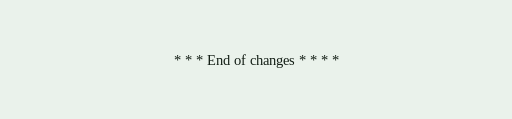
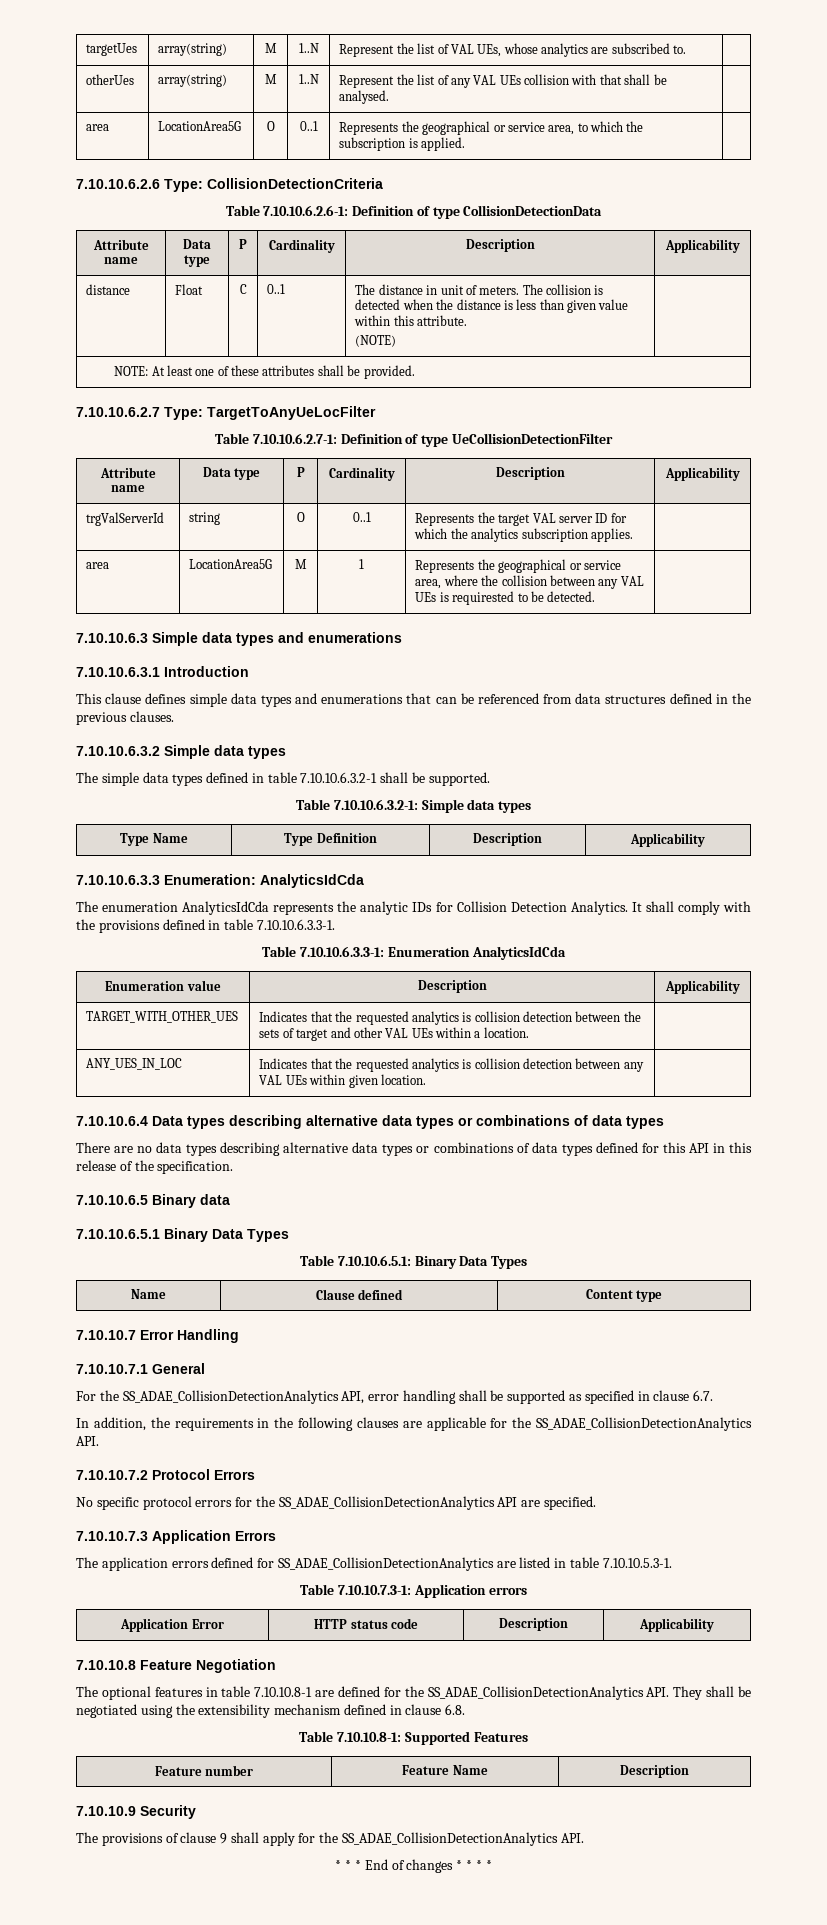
(173, 60) none -> [86,43,138,56] [158,43,228,56] [264,43,277,53] [298,43,319,53] [339,43,687,57] [86,74,135,85] [158,74,228,87] [264,74,277,84] [298,74,319,84] [339,74,667,88] [339,90,390,104] [86,124,110,131] [158,121,242,131] [266,121,275,131] [299,121,318,131] [339,121,644,135] [339,137,466,151] [76,178,383,192] [225,205,603,219] [92,239,149,250] [104,257,138,264] [183,239,211,249] [184,255,210,267] [239,239,247,249] [268,239,335,253] [465,239,535,252] [664,239,740,253] [86,284,131,295] [175,284,204,295] [239,284,247,294] [267,284,286,294] [355,284,604,295] [355,299,629,313] [354,315,468,326] [355,335,397,347] [114,365,415,379] [76,406,376,420] [215,433,613,447] [99,467,156,478] [111,485,145,492] [202,467,261,480] [296,467,305,477] [328,467,395,481] [495,467,565,480] [664,467,740,481] [86,512,165,526] [189,512,221,525] [296,512,305,522] [352,512,371,522] [415,512,627,526] [414,528,633,542] [86,562,110,569] [189,559,273,569] [294,559,307,569] [359,559,364,569] [415,559,621,573] [415,575,644,589] [415,591,596,605] [76,632,402,646] [76,666,249,677] [76,693,751,707] [76,711,174,725] [76,745,286,759] [76,772,490,786] [295,799,532,813] [120,833,188,846] [284,833,377,846] [473,833,542,846] [630,833,705,847] [76,874,364,888] [76,901,751,915] [76,919,335,933] [262,946,566,960] [105,980,221,991] [417,980,487,993] [664,980,740,994] [86,1011,239,1023] [259,1011,641,1025] [259,1027,529,1041] [86,1058,183,1070] [259,1058,644,1072] [259,1074,426,1088] [76,1115,664,1129] [76,1142,752,1156] [76,1160,234,1174] [76,1194,230,1208] [76,1228,289,1242] [299,1255,528,1269] [131,1289,166,1299] [315,1289,404,1300] [585,1289,663,1302] [76,1329,239,1343] [76,1363,205,1374] [76,1390,714,1404] [76,1417,752,1431] [76,1436,99,1446] [76,1469,255,1480] [76,1496,597,1510] [76,1530,276,1544] [76,1557,672,1571] [300,1584,527,1598] [120,1618,224,1632] [314,1618,418,1629] [499,1618,568,1631] [639,1618,714,1632] [76,1659,276,1673] [76,1686,751,1700] [76,1704,466,1718] [299,1731,528,1745] [154,1765,254,1776] [402,1765,488,1775] [620,1765,689,1778] [76,1805,196,1819] [76,1832,584,1846] targetUes | array(string) | M | 1..N | Represent the list of VAL UEs, whose analytics are subscribed to. | // otherUes | array(string) | M | 1..N | Represent the list of any VAL UEs collision with that shall be analysed. | // area | LocationArea5G | O | 0..1 | Represents the geographical or service area, to which the subscription is applied. | // 7.10.10.6.2.6 Type: CollisionDetectionCriteria // Table 7.10.10.6.2.6-1: Definition of type CollisionDetectionData // Attribute name | Data type | P | Cardinality | Description | Applicability // distance | Float | C | 0..1 | The distance in unit of meters. The collision is detected when the distance is less than given value within this attribute. // (NOTE) | // NOTE: At least one of these attributes shall be provided. // 7.10.10.6.2.7 Type: TargetToAnyUeLocFilter // Table 7.10.10.6.2.7-1: Definition of type UeCollisionDetectionFilter // Attribute name | Data type | P | Cardinality | Description | Applicability // trgValServerId | string | O | 0..1 | Represents the target VAL server ID for which the analytics subscription applies. | // area | LocationArea5G | M | 1 | Represents the geographical or service area, where the collision between any VAL UEs is requirested to be detected. | // 7.10.10.6.3 Simple data types and enumerations // 7.10.10.6.3.1 Introduction // This clause defines simple data types and enumerations that can be referenced from data structures defined in the previous clauses. // 7.10.10.6.3.2 Simple data types // The simple data types defined in table 7.10.10.6.3.2-1 shall be supported. // Table 7.10.10.6.3.2-1: Simple data types // Type Name | Type Definition | Description | Applicability // 7.10.10.6.3.3 Enumeration: AnalyticsIdCda // The enumeration AnalyticsIdCda represents the analytic IDs for Collision Detection Analytics. It shall comply with the provisions defined in table 7.10.10.6.3.3-1. // Table 7.10.10.6.3.3-1: Enumeration AnalyticsIdCda // Enumeration value | Description | Applicability // TARGET_WITH_OTHER_UES | Indicates that the requested analytics is collision detection between the sets of target and other VAL UEs within a location. | // ANY_UES_IN_LOC | Indicates that the requested analytics is collision detection between any VAL UEs within given location. | // 7.10.10.6.4 Data types describing alternative data types or combinations of data types // There are no data types describing alternative data types or combinations of data types defined for this API in this release of the specification. // 7.10.10.6.5 Binary data // 7.10.10.6.5.1 Binary Data Types // Table 7.10.10.6.5.1: Binary Data Types // Name | Clause defined | Content type // 7.10.10.7 Error Handling // 7.10.10.7.1 General // For the SS_ADAE_CollisionDetectionAnalytics API, error handling shall be supported as specified in clause 6.7. // In addition, the requirements in the following clauses are applicable for the SS_ADAE_CollisionDetectionAnalytics API. // 7.10.10.7.2 Protocol Errors // No specific protocol errors for the SS_ADAE_CollisionDetectionAnalytics API are specified. // 7.10.10.7.3 Application Errors // The application errors defined for SS_ADAE_CollisionDetectionAnalytics are listed in table 7.10.10.5.3-1. // Table 7.10.10.7.3-1: Application errors // Application Error | HTTP status code | Description | Applicability // 7.10.10.8 Feature Negotiation // The optional features in table 7.10.10.8-1 are defined for the SS_ADAE_CollisionDetectionAnalytics API. They shall be negotiated using the extensibility mechanism defined in clause 6.8. // Table 7.10.10.8-1: Supported Features // Feature number | Feature Name | Description // 7.10.10.9 Security // The provisions of clause 9 shall apply for the SS_ADAE_CollisionDetectionAnalytics API. //

